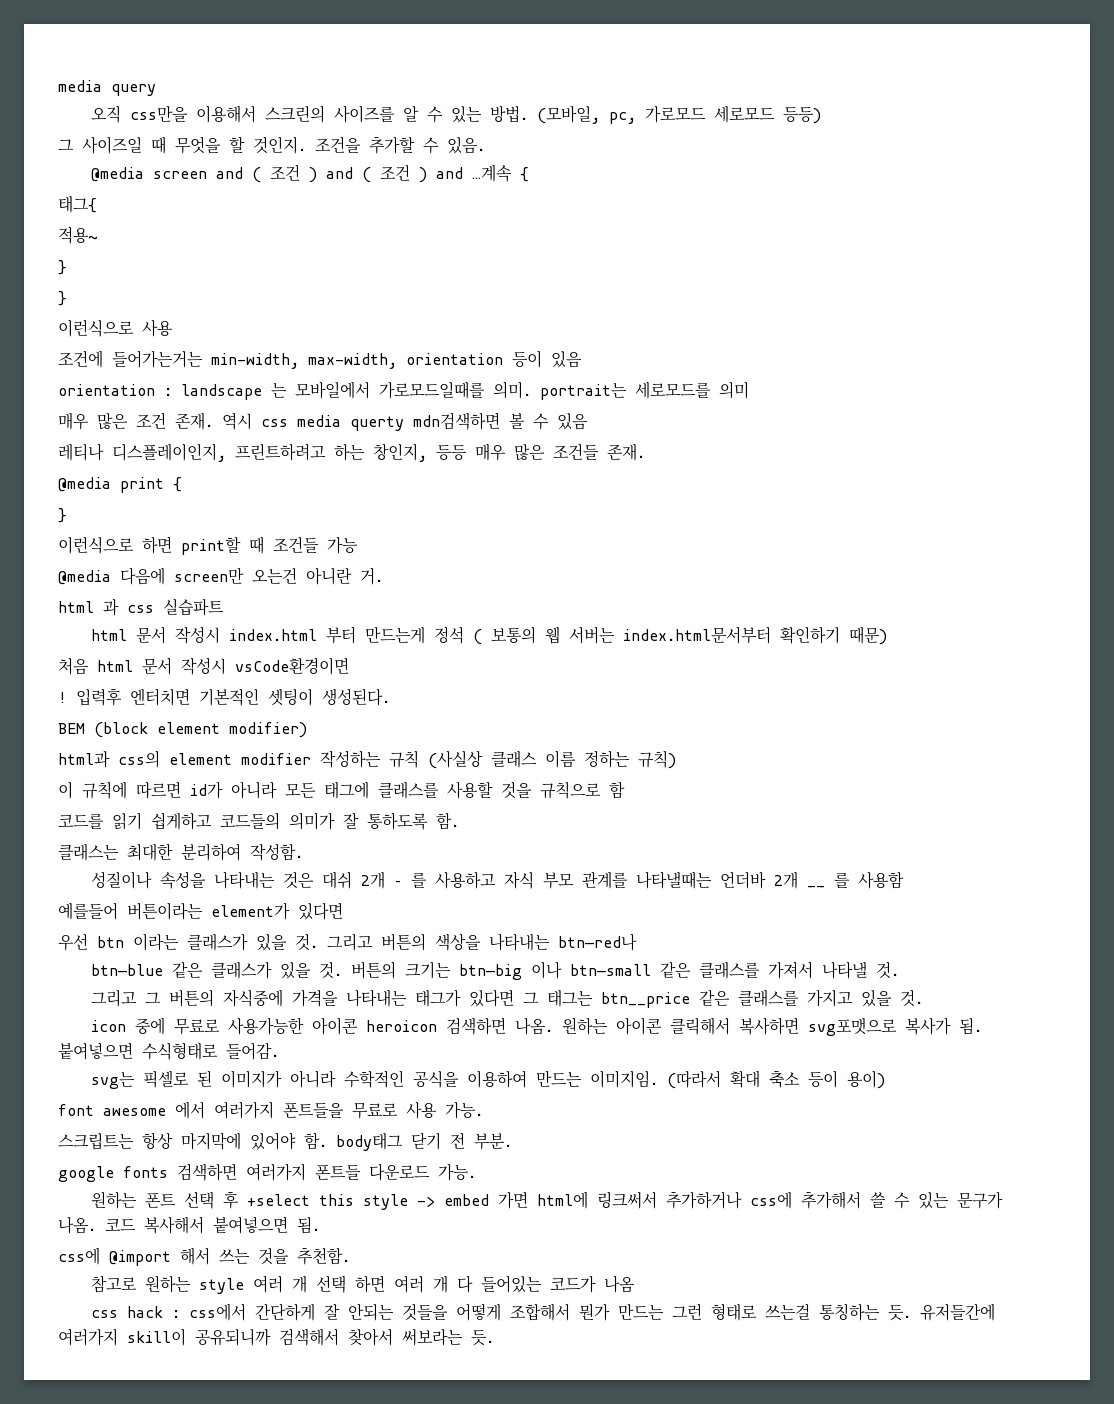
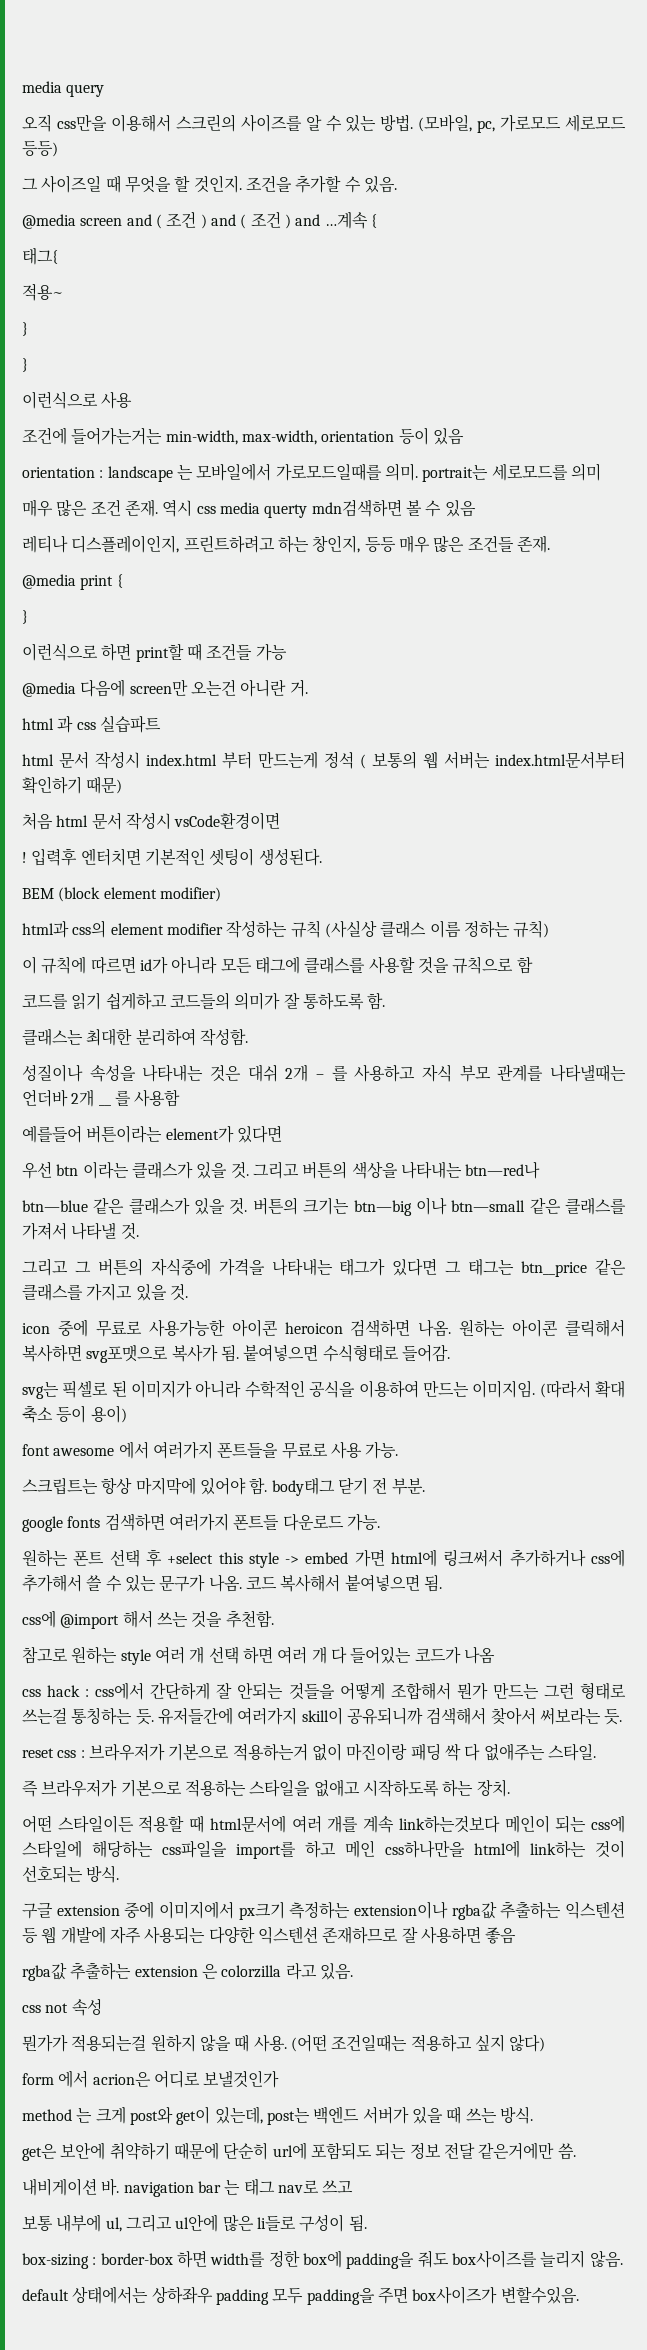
(494, 1338) none -> [22,1743,596,1761] [22,1779,510,1797] [22,1815,626,1833] [22,1840,625,1859] [22,1865,120,1883] [22,1901,625,1920] [22,1926,517,1944] [22,1962,353,1981] [22,1998,102,2016] [22,2034,546,2052] [22,2070,280,2088] [22,2106,533,2125] [22,2142,576,2161] [22,2178,354,2197] [22,2214,367,2232] [22,2250,623,2269] [22,2286,579,2305] // reset css : 브라우저가 기본으로 적용하는거 없이 마진이랑 패딩 싹 다 없애주는 스타일. // 즉 브라우저가 기본으로 적용하는 스타일을 없애고 시작하도록 하는 장치. // 어떤 스타일이든 적용할 때 html문서에 여러 개를 계속 link하는것보다 메인이 되는 css에 스타일에 해당하는 css파일을 import를 하고 메인 css하나만을 html에 link하는 것이 선호되는 방식. // 구글 extension 중에 이미지에서 px크기 측정하는 extension이나 rgba값 추출하는 익스텐션 등 웹 개발에 자주 사용되는 다양한 익스텐션 존재하므로 잘 사용하면 좋음 // rgba값 추출하는 extension 은 colorzilla 라고 있음. // css not 속성 // 뭔가가 적용되는걸 원하지 않을 때 사용. (어떤 조건일때는 적용하고 싶지 않다) // form 에서 acrion은 어디로 보낼것인가 // method 는 크게 post와 get이 있는데, post는 백엔드 서버가 있을 때 쓰는 방식. // get은 보안에 취약하기 때문에 단순히 url에 포함되도 되는 정보 전달 같은거에만 씀. // 내비게이션 바. navigation bar 는 태그 nav로 쓰고 // 보통 내부에 ul, 그리고 ul안에 많은 li들로 구성이 됨. // box-sizing : border-box 하면 width를 정한 box에 padding을 줘도 box사이즈를 늘리지 않음. // default 상태에서는 상하좌우 padding 모두 padding을 주면 box사이즈가 변할수있음.

